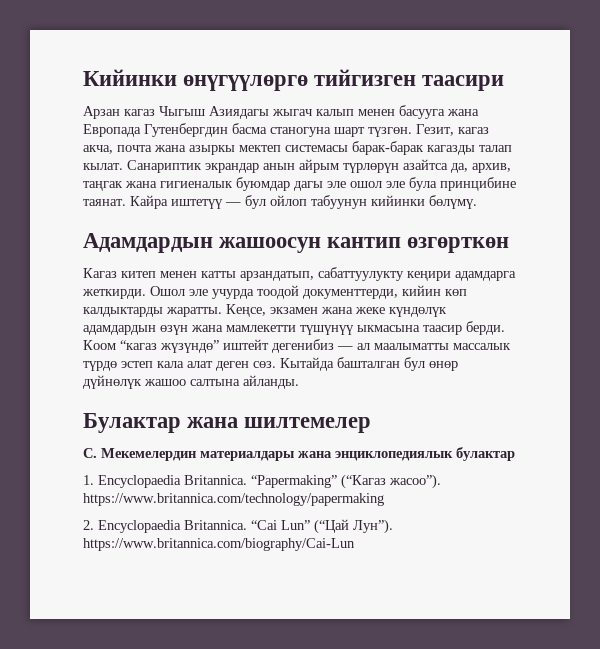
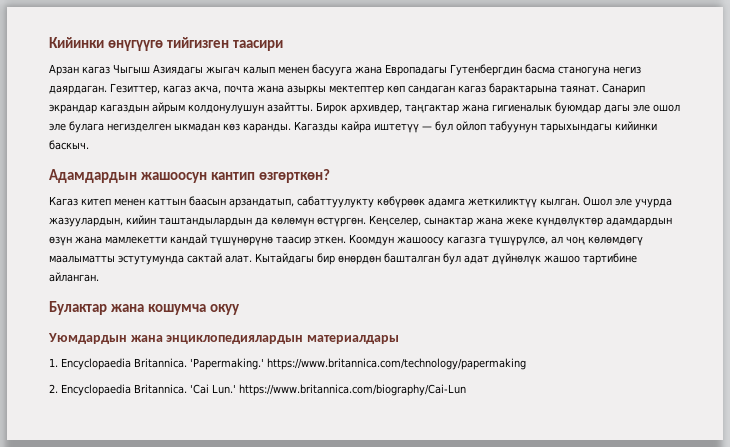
[183,75,309,91] өнүгүүлөргө -> [107,40,163,51] өнүгүүгө
[83,124,141,137] Европада -> [385,64,447,76] Европадагы
[334,124,454,137] шарт түзгөн. Гезит, -> [613,66,641,74] [49,83,160,95] негиз даярдаган. Гезиттер,
[239,141,512,155] [83,159,511,173] [83,181,123,191] мектеп системасы барак-барак кагазды талап кылат. Санариптик экрандар анын айрым түрлөрүн азайтса да, архив, таңгак -> [329,83,645,95] [49,102,459,114] мектептер көп сандаган кагаз барактарына таянат. Санарип экрандар кагаздын айрым колдонулушун азайтты. Бирок архивдер, таңгактар
[409,177,516,191] [83,195,168,209] була принцибине таянат. Кайра -> [69,121,371,133] булага негизделген ыкмадан көз каранды. Кагазды кайра
[371,195,477,209] кийинки бөлүмү. -> [540,121,657,133] [49,140,89,150] тарыхындагы кийинки баскыч.
[407,237,510,253] өзгөрткөн -> [258,169,330,183] өзгөрткөн?
[201,267,516,281] [82,285,467,299] [83,304,318,317] катты арзандатып, сабаттуулукту кеңири адамдарга жеткирди. Ошол эле учурда тоодой документтерди, кийин көп калдыктарды жаратты. Кеңсе, экзамен -> [148,196,672,208] [49,215,473,227] каттын баасын арзандатып, сабаттуулукту көбүрөөк адамга жеткиликтүү кылган. Ошол эле учурда жазуулардын, кийин таштандылардын да көлөмүн өстүргөн. Кеңселер, сынактар
[389,307,447,317] күндөлүк -> [536,217,603,227] күндөлүктөр
[300,321,505,335] [83,339,511,353] [83,357,334,371] түшүнүү ыкмасына таасир берди. Коом “кагаз жүзүндө” иштейт дегенибиз — ал маалыматты массалык түрдө эстеп кала алат деген сөз. Кытайда -> [170,234,643,246] [49,253,381,265] кандай түшүнөрүнө таасир эткен. Коомдун жашоосу кагазга түшүрүлсө, ал чоң көлөмдөгү маалыматты эстутумунда сактай алат. Кытайдагы бир өнөрдөн
[429,361,458,371] өнөр -> [464,255,489,264] адат
[190,375,299,389] салтына айланды. -> [583,253,637,265] [49,272,99,282] тартибине айланган.
[244,417,372,433] [83,447,515,461] шилтемелер // C. Мекемелердин материалдары жана энциклопедиялык булактар -> [147,304,240,315] [48,333,399,344] кошумча окуу // Уюмдардын жана энциклопедиялардын материалдары
[251,474,441,489] “Papermaking” (“Кагаз жасоо”). -> [190,358,264,370] 'Papermaking.'
[251,519,393,534] “Cai Lun” (“Цай Лун”). -> [190,384,236,394] 'Cai Lun.'

